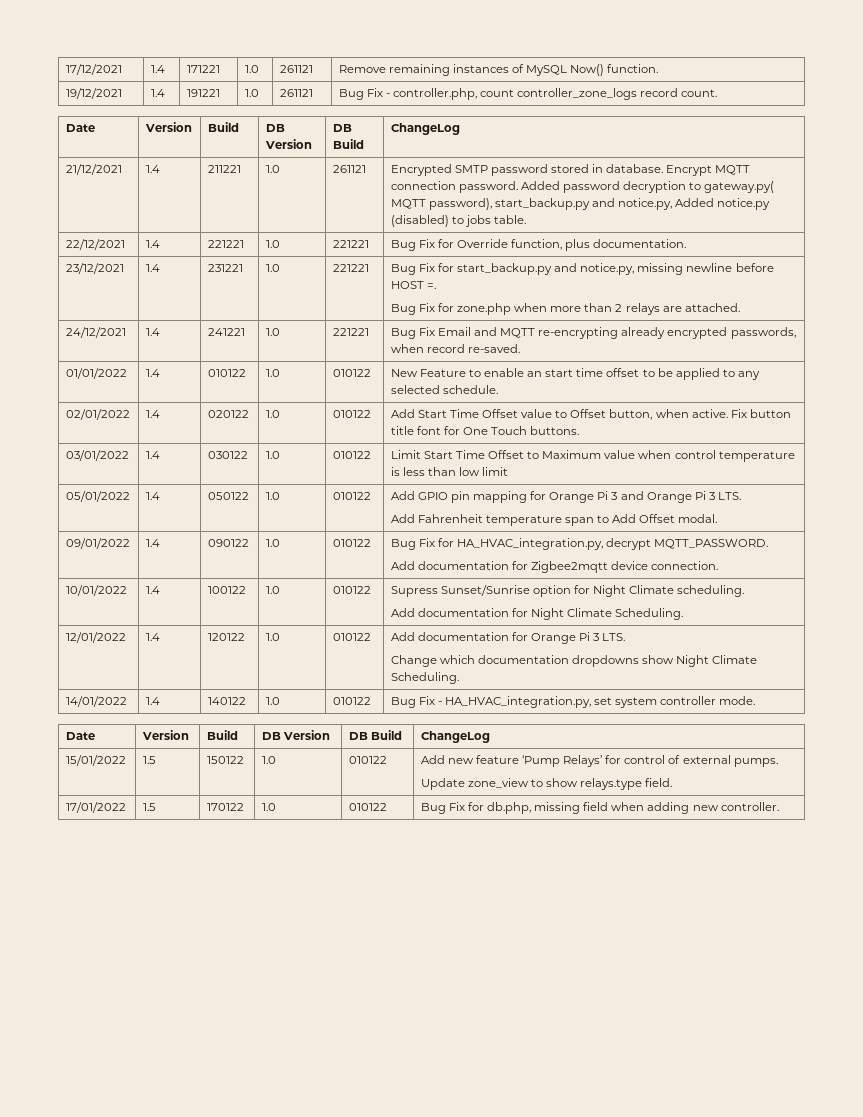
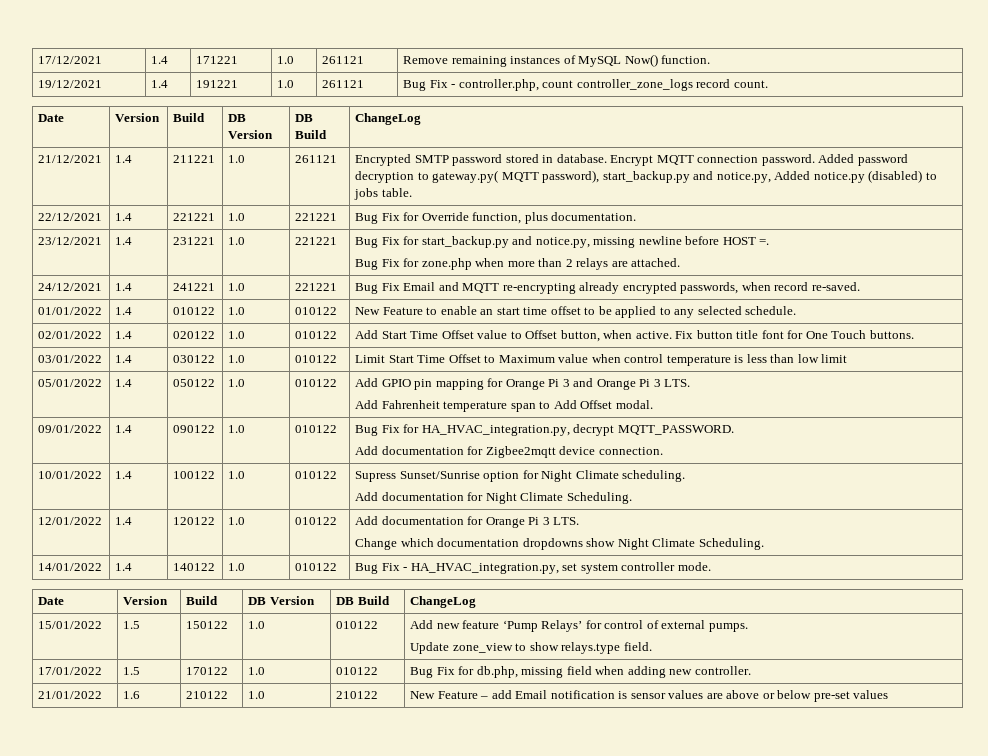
(779, 806) none -> [38,691,103,699] [123,691,141,699] [186,691,229,699] [248,691,266,699] [336,691,379,699] [410,690,889,702] // 21/01/2022 | 1.6 | 210122 | 1.0 | 210122 | New Feature – add Email notification is sensor values are above or below pre-set values

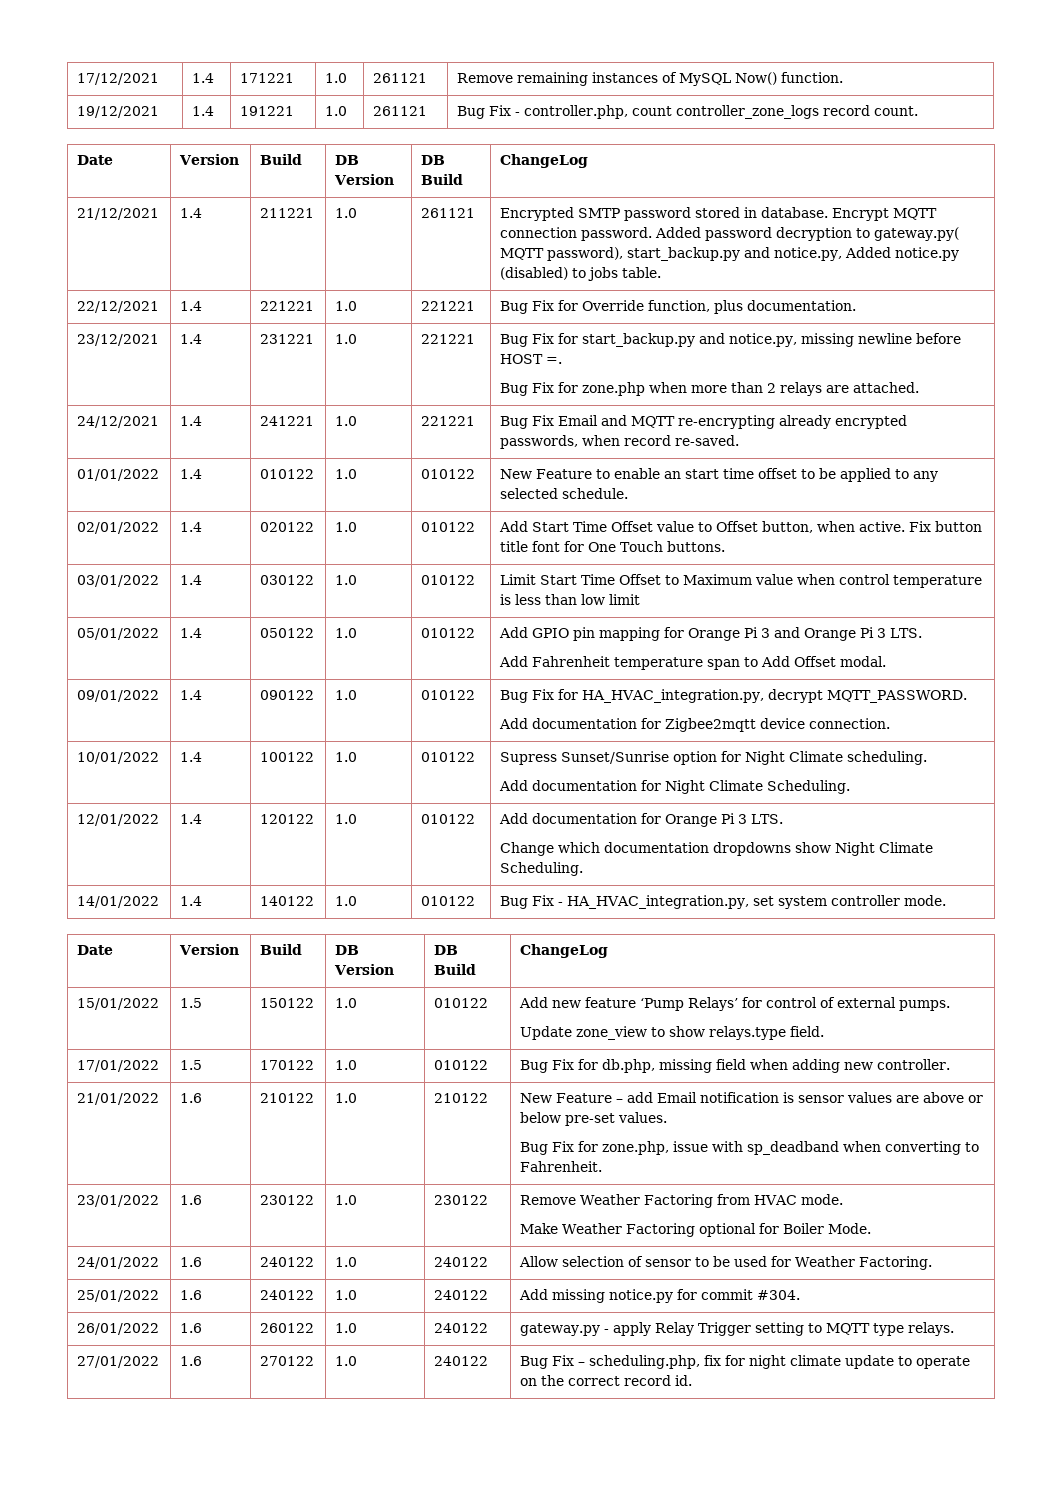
[853,690,889,699] values -> [618,1112,668,1123] [520,1141,980,1155] [520,1161,603,1172] [77,1195,160,1207] [180,1195,203,1205] [260,1195,315,1205] [335,1195,358,1205] [434,1195,489,1205] [520,1194,844,1208] [520,1223,872,1237] [77,1257,160,1269] [180,1257,203,1267] [260,1257,315,1267] [335,1257,358,1267] [434,1257,489,1267] [519,1256,933,1270] [77,1290,160,1302] [180,1290,203,1300] [260,1290,315,1300] [335,1290,358,1300] [434,1290,489,1300] [519,1289,801,1303] [77,1323,160,1335] [180,1323,203,1333] [260,1323,315,1333] [335,1323,358,1333] [434,1323,489,1333] [520,1322,955,1336] [77,1356,160,1368] [180,1356,203,1366] [260,1356,315,1366] [335,1356,358,1366] [434,1356,489,1366] [520,1355,971,1369] [520,1375,693,1386] values. // Bug Fix for zone.php, issue with sp_deadband when converting to Fahrenheit. // 23/01/2022 | 1.6 | 230122 | 1.0 | 230122 | Remove Weather Factoring from HVAC mode. // Make Weather Factoring optional for Boiler Mode. // 24/01/2022 | 1.6 | 240122 | 1.0 | 240122 | Allow selection of sensor to be used for Weather Factoring. // 25/01/2022 | 1.6 | 240122 | 1.0 | 240122 | Add missing notice.py for commit #304. // 26/01/2022 | 1.6 | 260122 | 1.0 | 240122 | gateway.py - apply Relay Trigger setting to MQTT type relays. // 27/01/2022 | 1.6 | 270122 | 1.0 | 240122 | Bug Fix – scheduling.php, fix for night climate update to operate on the correct record id.

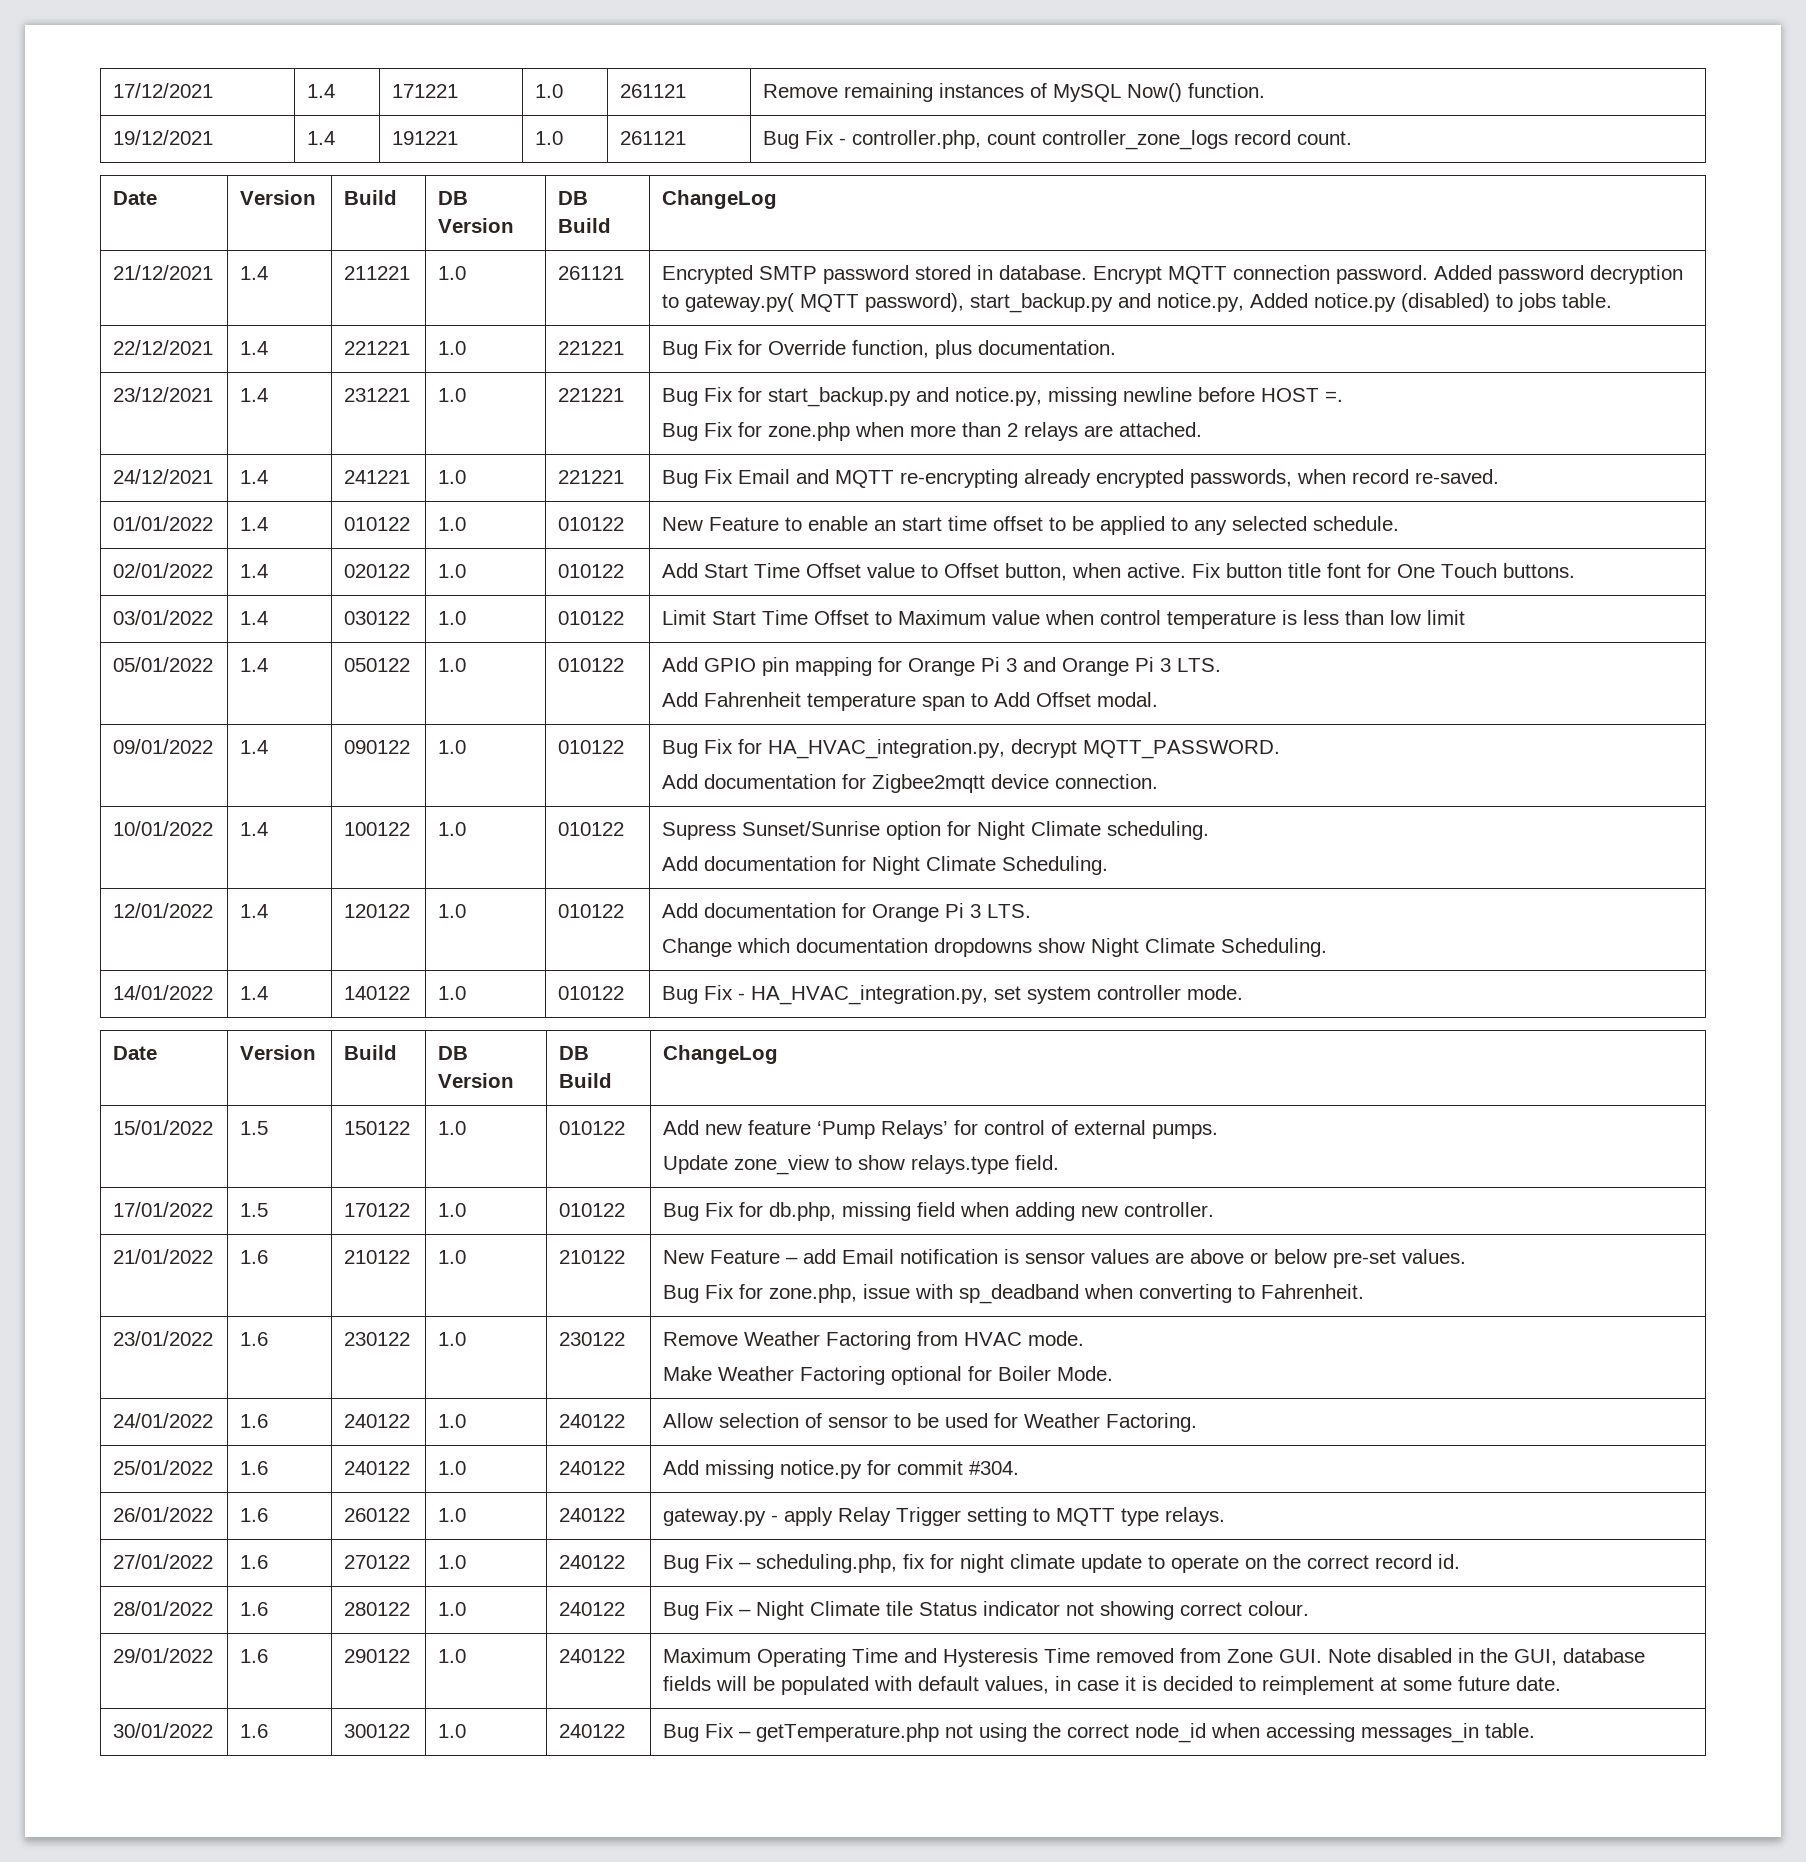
(693, 1380) none -> [113,1601,214,1616] [240,1602,269,1616] [344,1602,411,1616] [438,1602,467,1616] [559,1602,626,1616] [663,1601,1310,1620] [113,1648,214,1663] [240,1649,269,1663] [344,1649,411,1663] [438,1649,467,1663] [559,1649,626,1663] [663,1648,1646,1667] [663,1676,1562,1695] [113,1723,214,1738] [240,1724,269,1738] [344,1724,411,1738] [438,1724,467,1738] [559,1724,626,1738] [663,1723,1536,1743] // 28/01/2022 | 1.6 | 280122 | 1.0 | 240122 | Bug Fix – Night Climate tile Status indicator not showing correct colour. // 29/01/2022 | 1.6 | 290122 | 1.0 | 240122 | Maximum Operating Time and Hysteresis Time removed from Zone GUI. Note disabled in the GUI, database fields will be populated with default values, in case it is decided to reimplement at some future date. // 30/01/2022 | 1.6 | 300122 | 1.0 | 240122 | Bug Fix – getTemperature.php not using the correct node_id when accessing messages_in table.

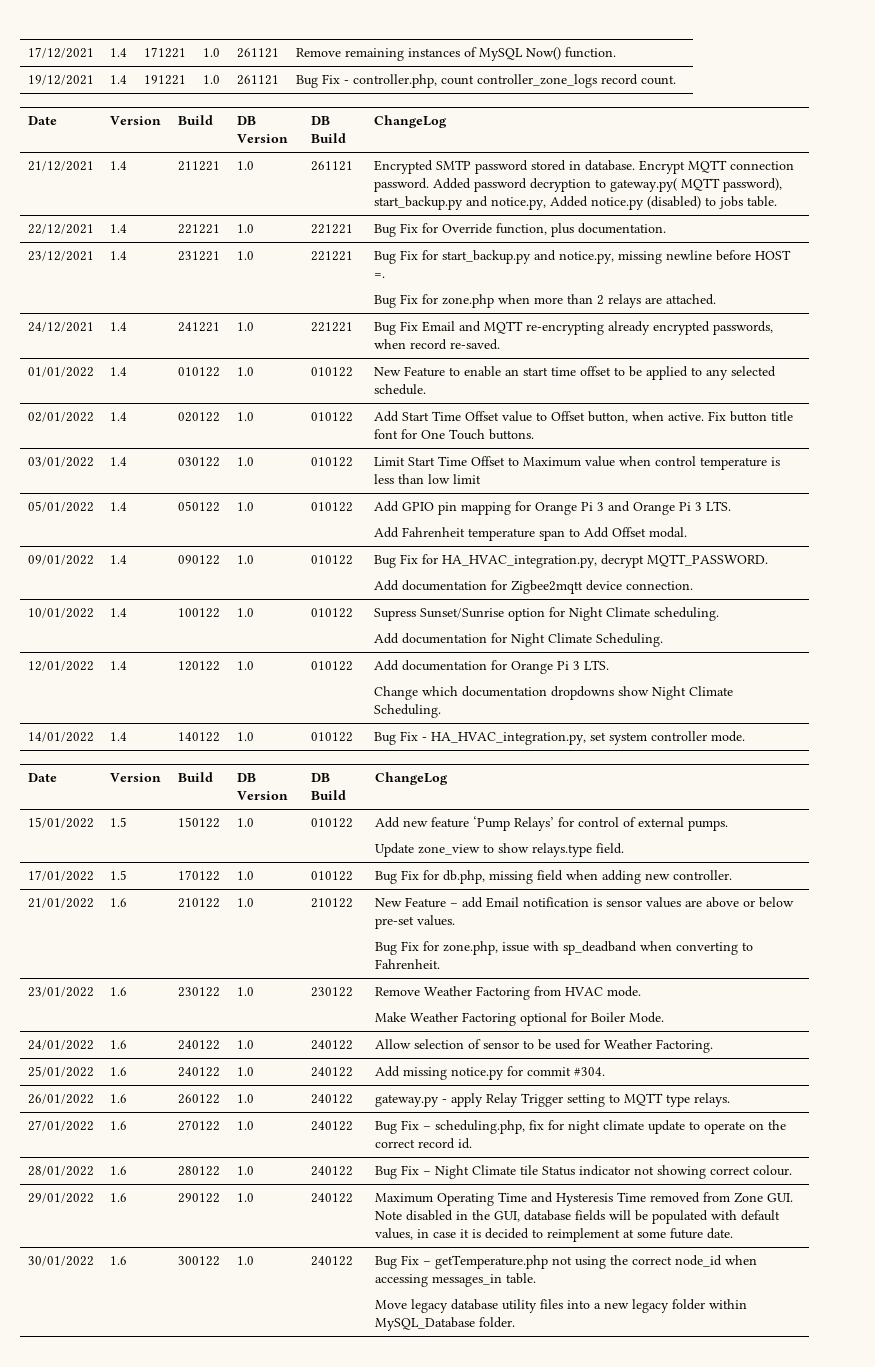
(1536, 1730) none -> [374,1299,747,1313] [374,1317,515,1331] // Move legacy database utility files into a new legacy folder within MySQL_Database folder.

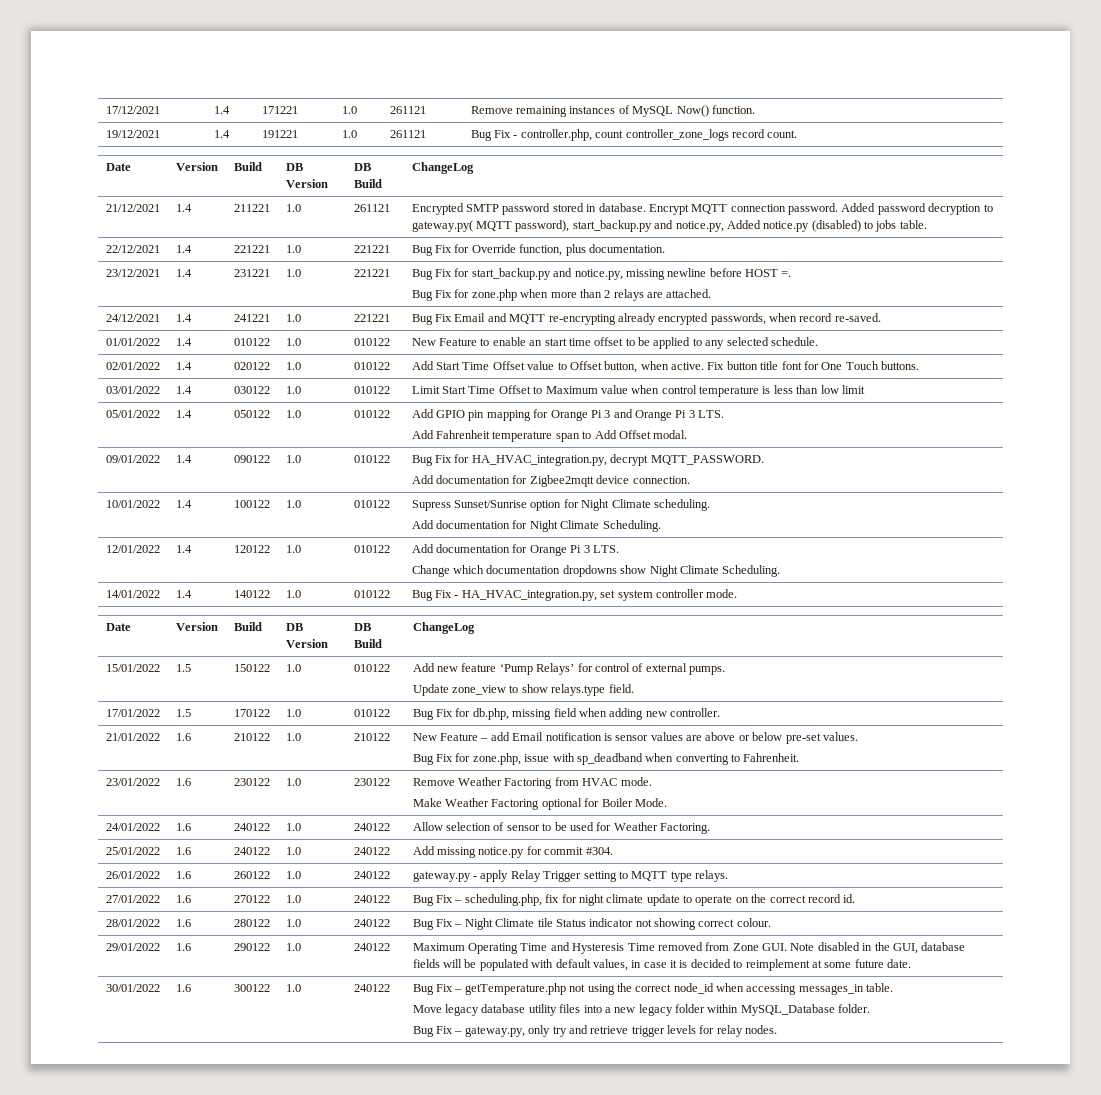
(515, 1322) none -> [412,1025,778,1037] // Bug Fix – gateway.py, only try and retrieve trigger levels for relay nodes.

